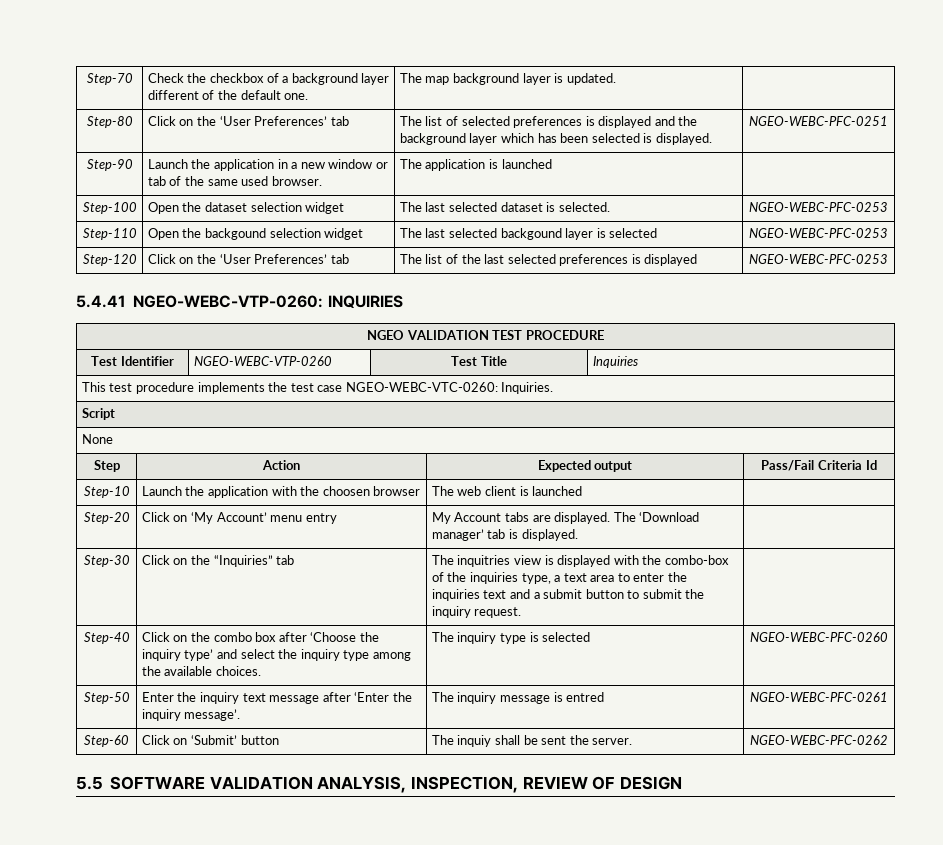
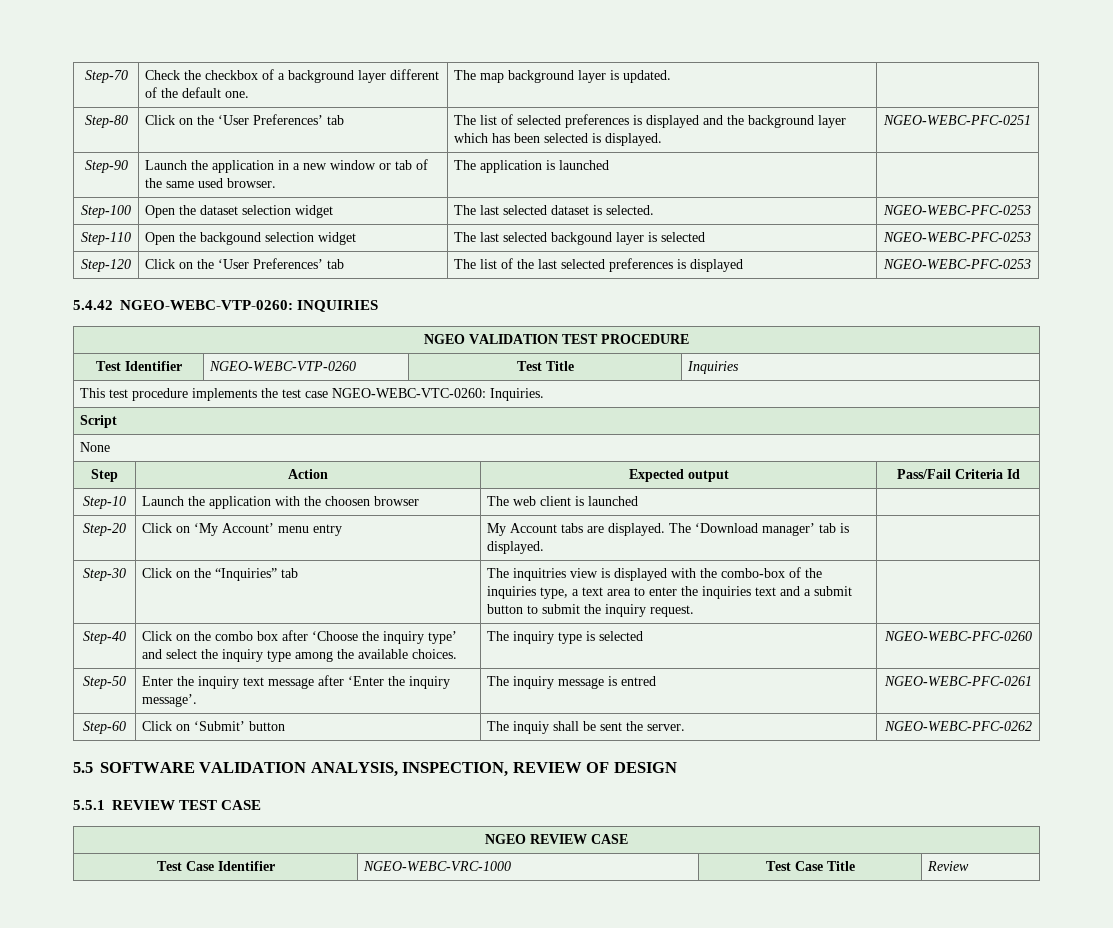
[76,295,126,308] 5.4.41 -> [73,300,113,310] 5.4.42
(682, 783) none -> [73,800,262,810] [485,834,628,844] [156,861,275,871] [363,861,512,871] [765,861,855,871] [927,861,970,871] // 5.5.1 REVIEW TEST CASE // NGEO REVIEW CASE // Test Case Identifier | NGEO-WEBC-VRC-1000 | Test Case Title | Review

